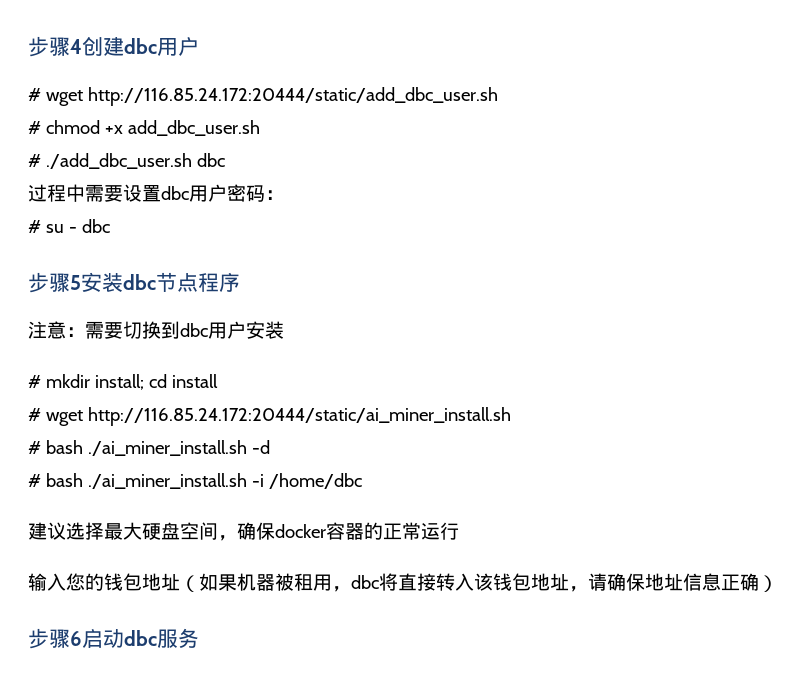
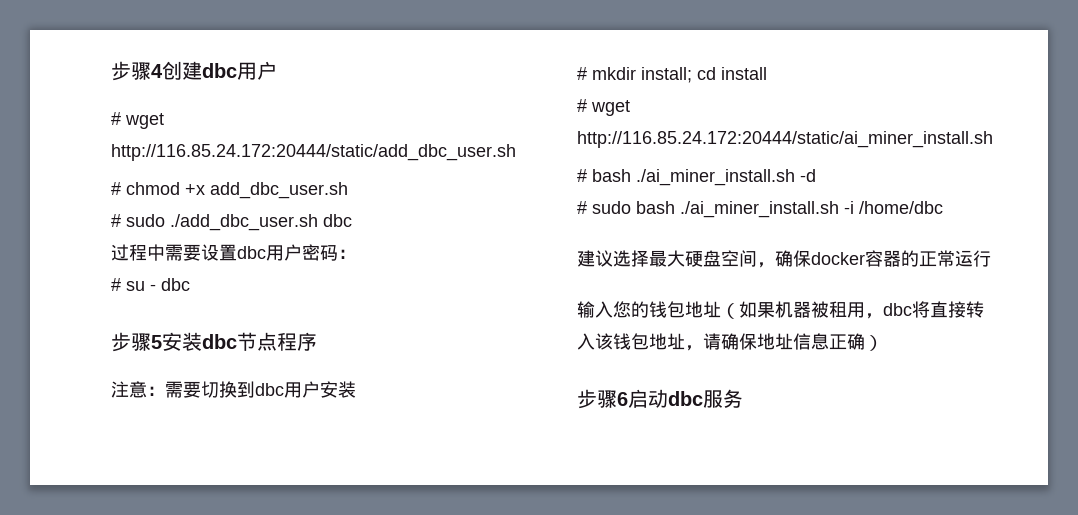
(41, 160) none -> [126,214,165,227] sudo
(41, 480) none -> [592,201,631,214] sudo

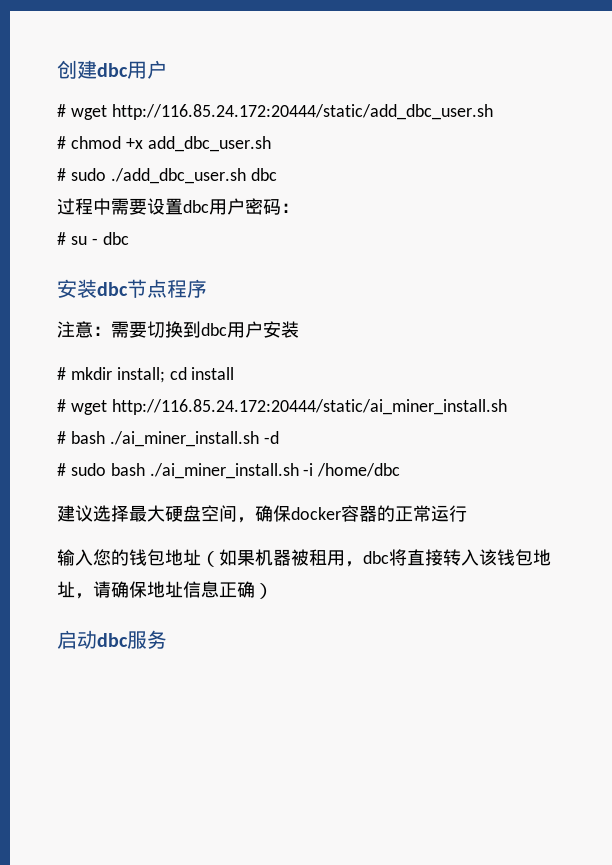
[111,61,163,81] 步骤4 -> (57, 69) none
[111,332,162,352] 步骤5 -> (129, 238) none
[577,389,628,409] 步骤6 -> (273, 591) none

